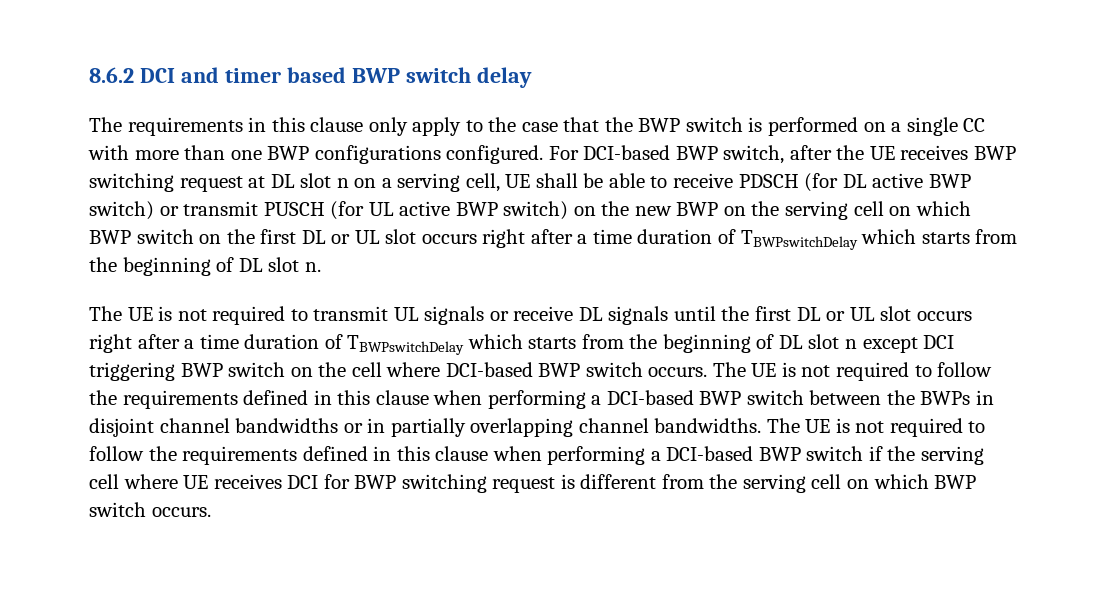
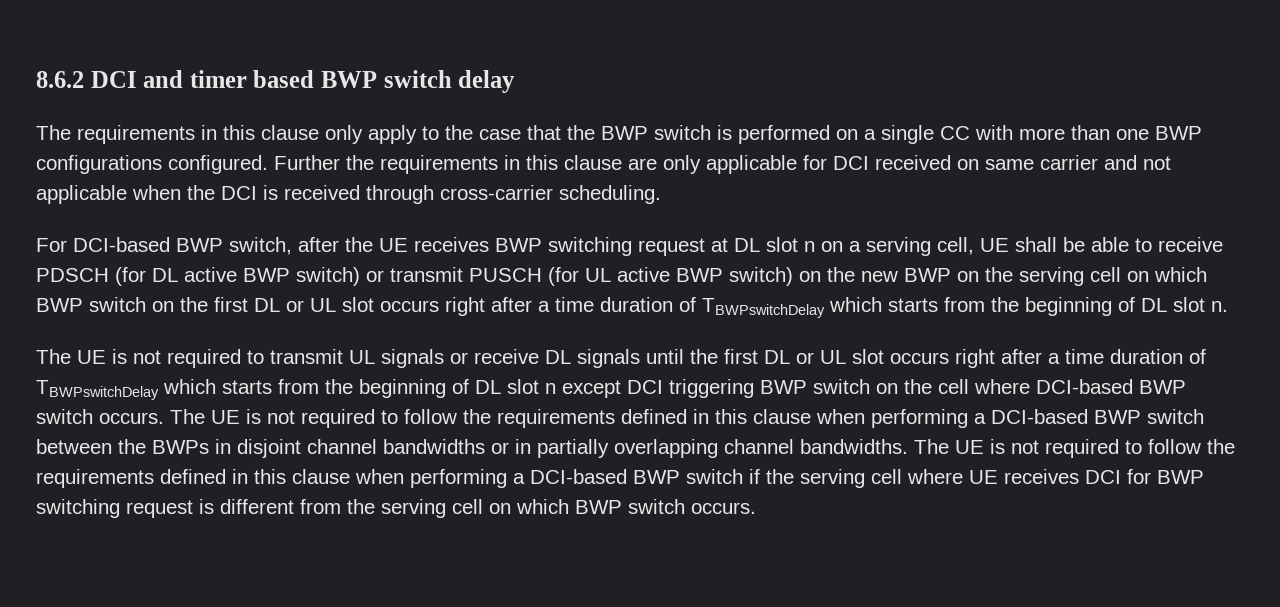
(544, 154) none -> [274,155,1171,174] [36,185,661,204] Further the requirements in this clause are only applicable for DCI received on same carrier and not applicable when the DCI is received through cross-carrier scheduling. //

